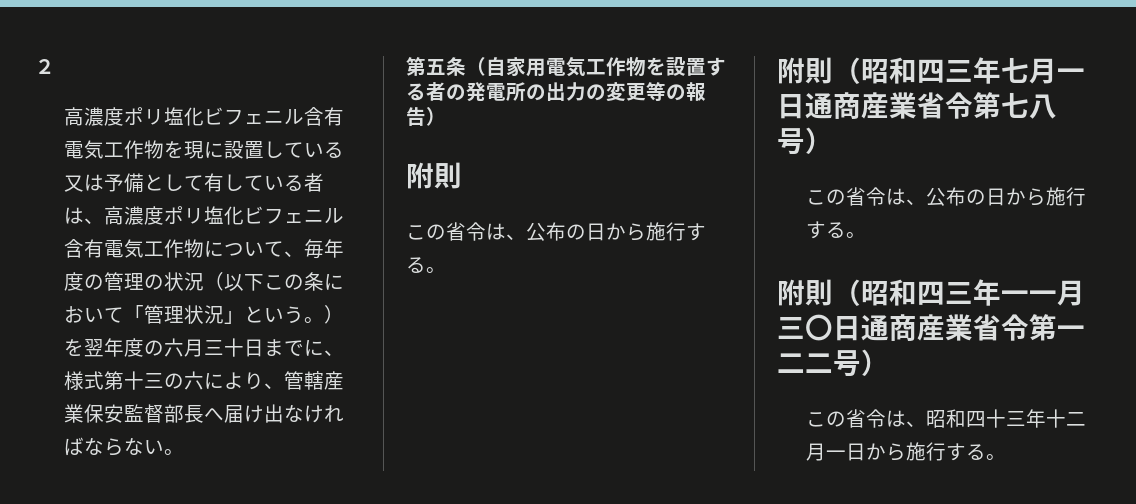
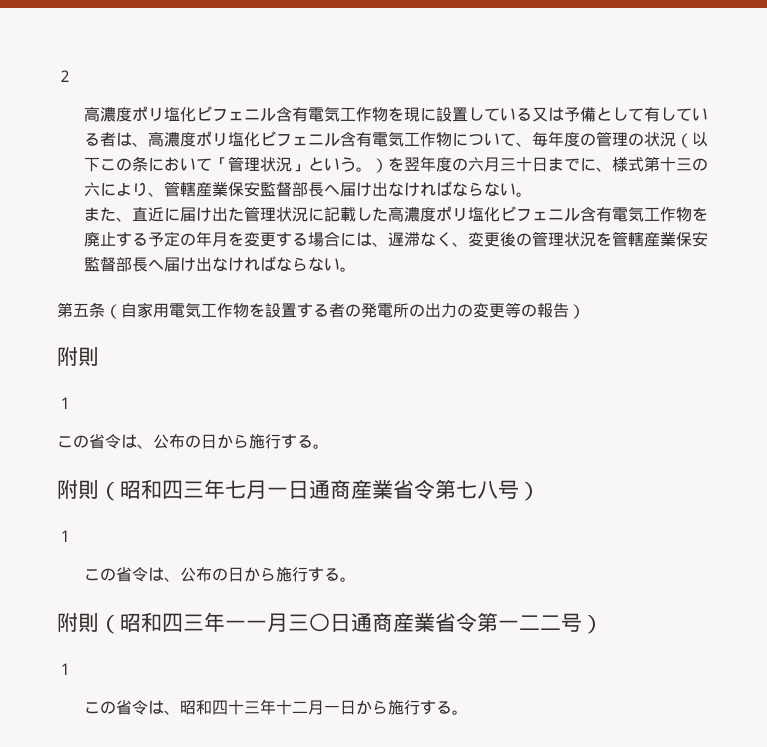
(184, 452) none -> [84,206,709,222] [84,231,709,247] [84,256,357,272] // また、直近に届け出た管理状況に記載した高濃度ポリ塩化ビフェニル含有電気工作物を廃止する予定の年月を変更する場合には、遅滞なく、変更後の管理状況を管轄産業保安監督部長へ届け出なければならない。
(462, 175) none -> [57,397,73,409] // １
(833, 140) none -> [57,530,73,542] // １
(889, 362) none -> [57,663,73,675] // １

